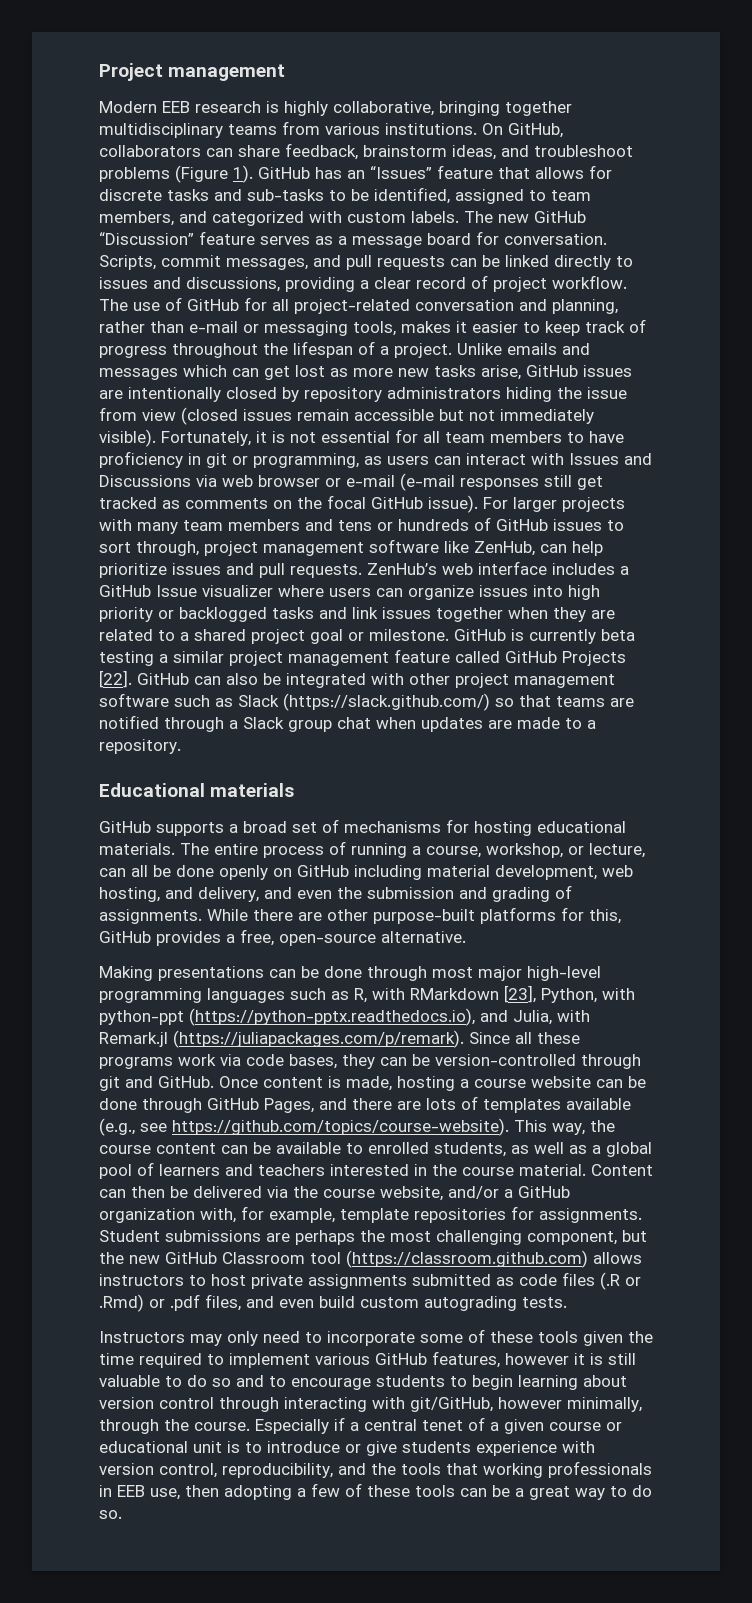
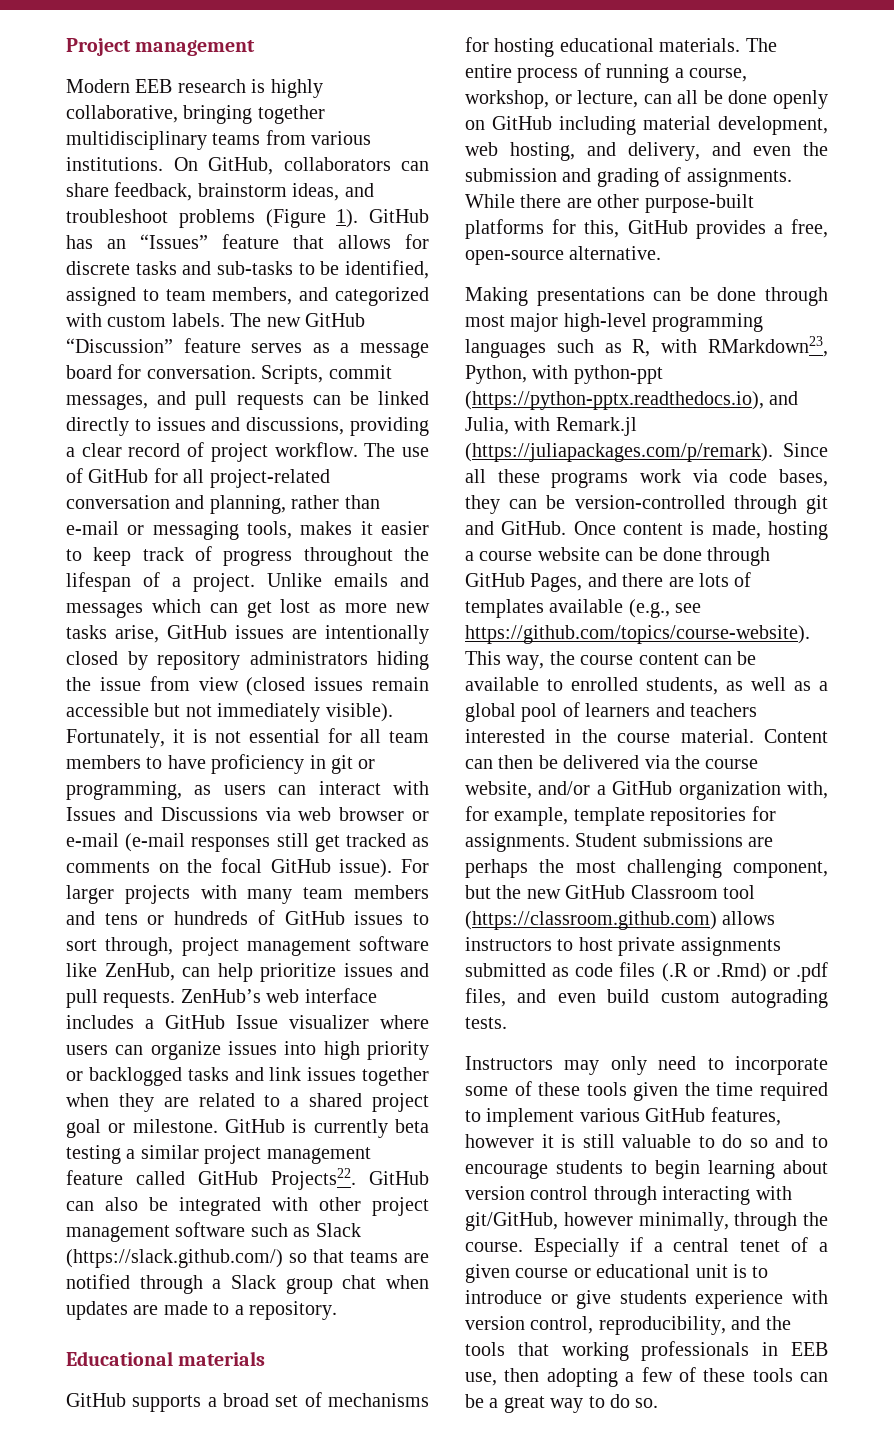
[562,651,626,666] [99,670,132,688] Projects [22]. -> [271,1168,356,1190] Projects22.
[410,985,536,1003] RMarkdown [23], -> [708,336,828,357] RMarkdown23,

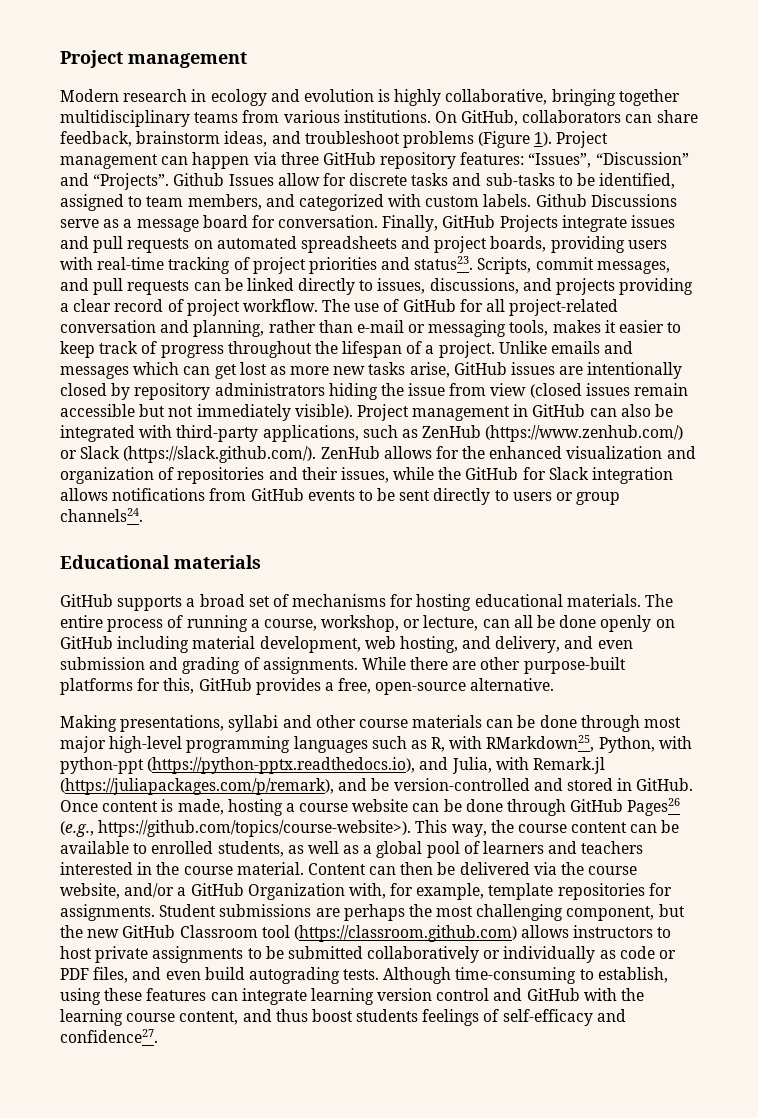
[135,79,246,93] EEB research -> [123,89,374,106] research in ecology and evolution
[369,209,429,223] [66,234,391,249] GitHub has an “Issues” feature that allows -> [556,131,609,148] [60,152,689,169] [60,173,320,190] Project management can happen via three GitHub repository features: “Issues”, “Discussion” and “Projects”. Github Issues allow
[230,313,365,327] [66,338,303,353] The new GitHub “Discussion” feature serves -> [535,194,677,207] [60,219,99,228] Github Discussions serve
(256, 372) none -> [382,215,676,232] [60,236,667,253] [60,256,474,274] Finally, GitHub Projects integrate issues and pull requests on automated spreadsheets and project boards, providing users with real-time tracking of project priorities and status23.
[156,417,345,435] issues and discussions, -> [377,278,616,295] issues, discussions, and projects
[66,728,429,748] [66,754,376,774] [66,781,429,800] [66,807,429,821] [66,833,429,852] [66,858,430,878] [66,885,430,904] [66,910,429,925] [66,936,429,956] [66,963,429,982] [66,988,377,1008] [66,1015,429,1029] [66,1041,429,1060] [66,1067,430,1086] [66,1093,429,1112] [66,1119,429,1138] [66,1145,371,1164] [66,1168,356,1190] Fortunately, it is not essential for all team members to have proficiency in git or programming, as users can interact with Issues and Discussions via web browser or e-mail (e-mail responses still get tracked as comments on the focal GitHub issue). For larger projects with many team members and tens or hundreds of GitHub issues to sort through, project management software like ZenHub, can help prioritize issues and pull requests. ZenHub’s web interface includes a GitHub Issue visualizer where users can organize issues into high priority or backlogged tasks and link issues together when they are related to a shared project goal or milestone. GitHub is currently beta testing a similar project management feature called GitHub Projects22. -> [356,404,529,421] Project management in
[319,1197,429,1216] [66,1222,361,1242] [66,1249,429,1268] [66,1274,430,1294] [66,1301,337,1320] other project management software such as Slack (https://slack.github.com/) so that teams are notified through a Slack group chat when updates are made to a repository. -> [176,425,684,442] [60,446,696,463] [60,467,674,484] [60,488,621,505] [60,508,143,522] third-party applications, such as ZenHub (https://www.zenhub.com/) or Slack (https://slack.github.com/). ZenHub allows for the enhanced visualization and organization of repositories and their issues, while the GitHub for Slack integration allows notifications from GitHub events to be sent directly to users or group channels24.
[803,142,828,156] the -> (633, 644) none
[536,287,645,306] presentations -> [120,715,483,732] presentations, syllabi and other course materials
[708,336,828,357] RMarkdown23, -> [486,735,595,752] RMarkdown25,
[465,443,828,462] [465,469,828,488] [465,495,828,514] [465,521,494,535] (https://juliapackages.com/p/remark). Since all these programs work via code bases, they can be version-controlled through git and -> [60,778,633,795] (https://juliapackages.com/p/remark), and be version-controlled and stored in
[530,572,752,592] [465,599,702,618] [465,625,810,644] Pages, and there are lots of templates available (e.g., see https://github.com/topics/course-website). -> [627,798,681,816] [60,820,412,837] Pages26 (e.g., https://github.com/topics/course-website>).
[678,781,781,800] organization -> [247,883,345,900] Organization
[465,962,828,982] submitted as code files (.R or .Rmd) or .pdf -> [247,946,677,963] [60,968,89,980] to be submitted collaboratively or individually as code or PDF
[660,991,720,1003] custom -> (245, 973) none
[465,1056,828,1075] [465,1081,828,1101] [465,1107,781,1127] [465,1134,828,1148] [465,1160,828,1179] [465,1186,792,1205] [465,1212,828,1231] [465,1237,828,1257] [465,1264,769,1283] [465,1290,828,1309] [465,1316,791,1335] [465,1341,828,1361] [465,1367,828,1387] [465,1394,659,1413] // Instructors may only need to incorporate some of these tools given the time required to implement various GitHub features, however it is still valuable to do so and to encourage students to begin learning about version control through interacting with git/GitHub, however minimally, through the course. Especially if a central tenet of a given course or educational unit is to introduce or give students experience with version control, reproducibility, and the tools that working professionals in EEB use, then adopting a few of these tools can be a great way to do so. -> [383,967,668,984] [60,988,645,1005] [60,1009,626,1026] [60,1029,158,1043] Although time-consuming to establish, using these features can integrate learning version control and GitHub with the learning course content, and thus boost students feelings of self-efficacy and confidence27.

